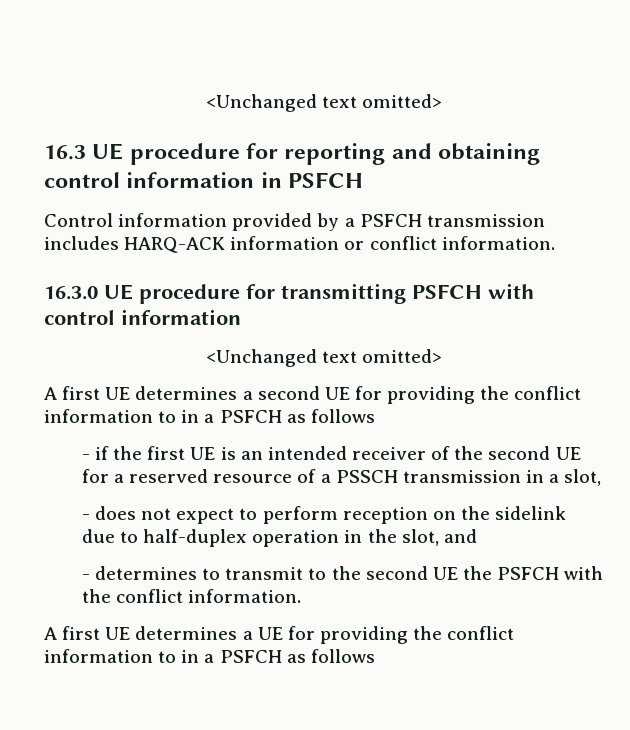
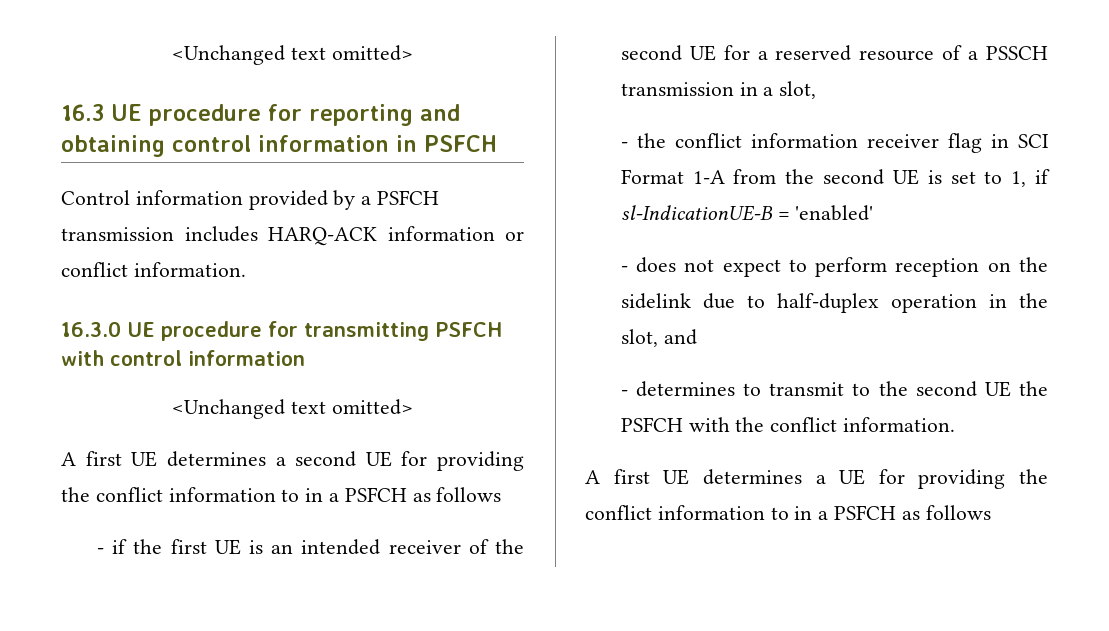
(602, 477) none -> [620,133,1049,153] [620,169,1050,187] [620,205,874,221] // - the conflict information receiver flag in SCI Format 1-A from the second UE is set to 1, if sl-IndicationUE-B = 'enabled'

